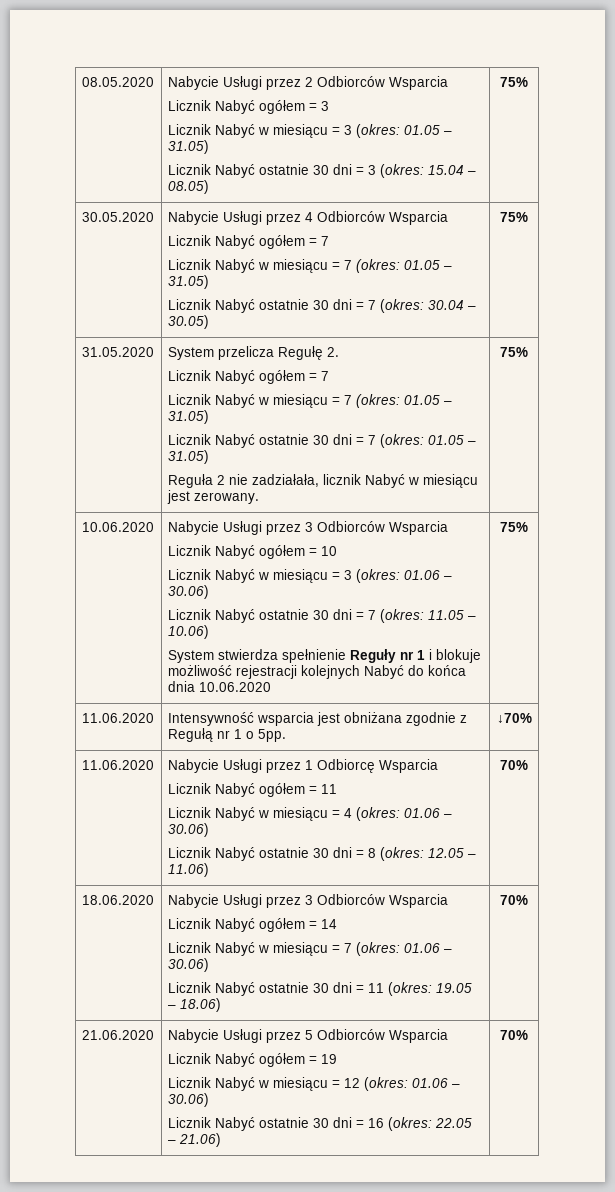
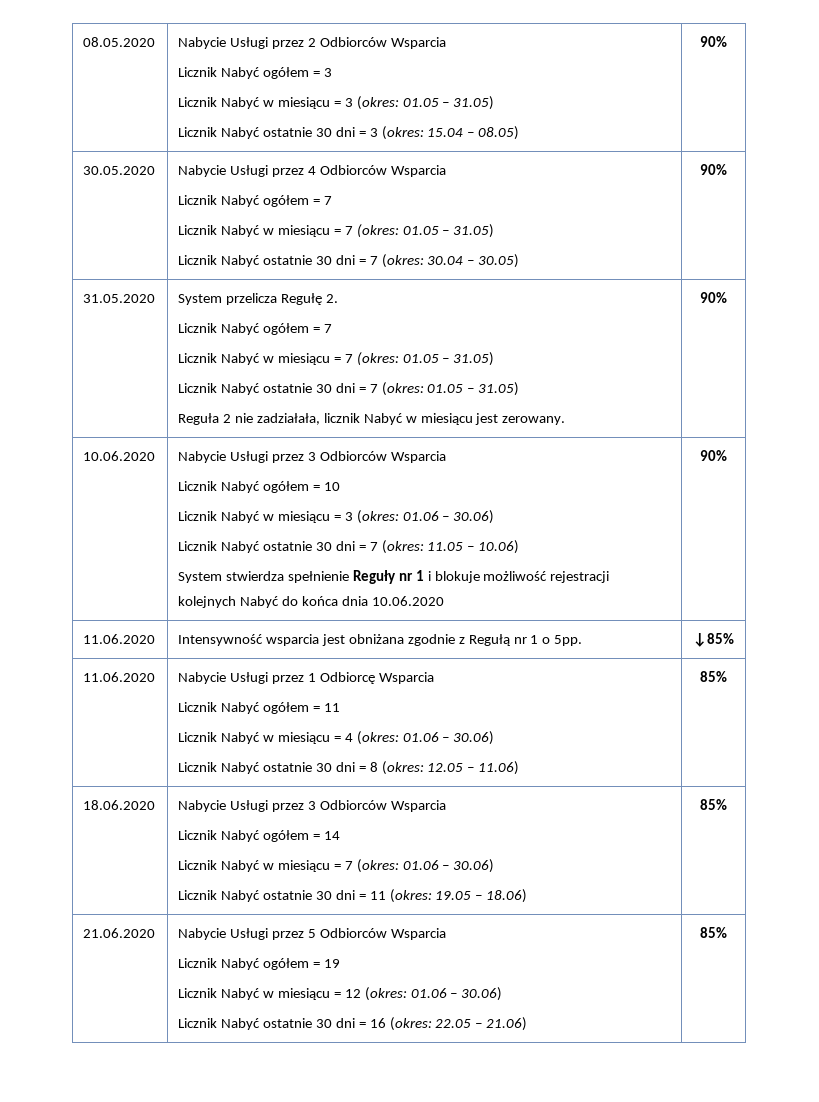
[500,77,528,87] 75% -> [700,36,727,47] 90%
[500,212,528,222] 75% -> [700,164,727,175] 90%
[500,347,528,357] 75% -> [700,292,727,303] 90%
[500,522,528,532] 75% -> [700,450,727,461] 90%
[496,713,532,723] ↓70% -> [693,633,734,647] ↓85%
[500,760,528,770] 70% -> [700,671,727,682] 85%
[500,895,528,905] 70% -> [700,799,727,810] 85%
[500,1030,528,1040] 70% -> [700,927,727,938] 85%

